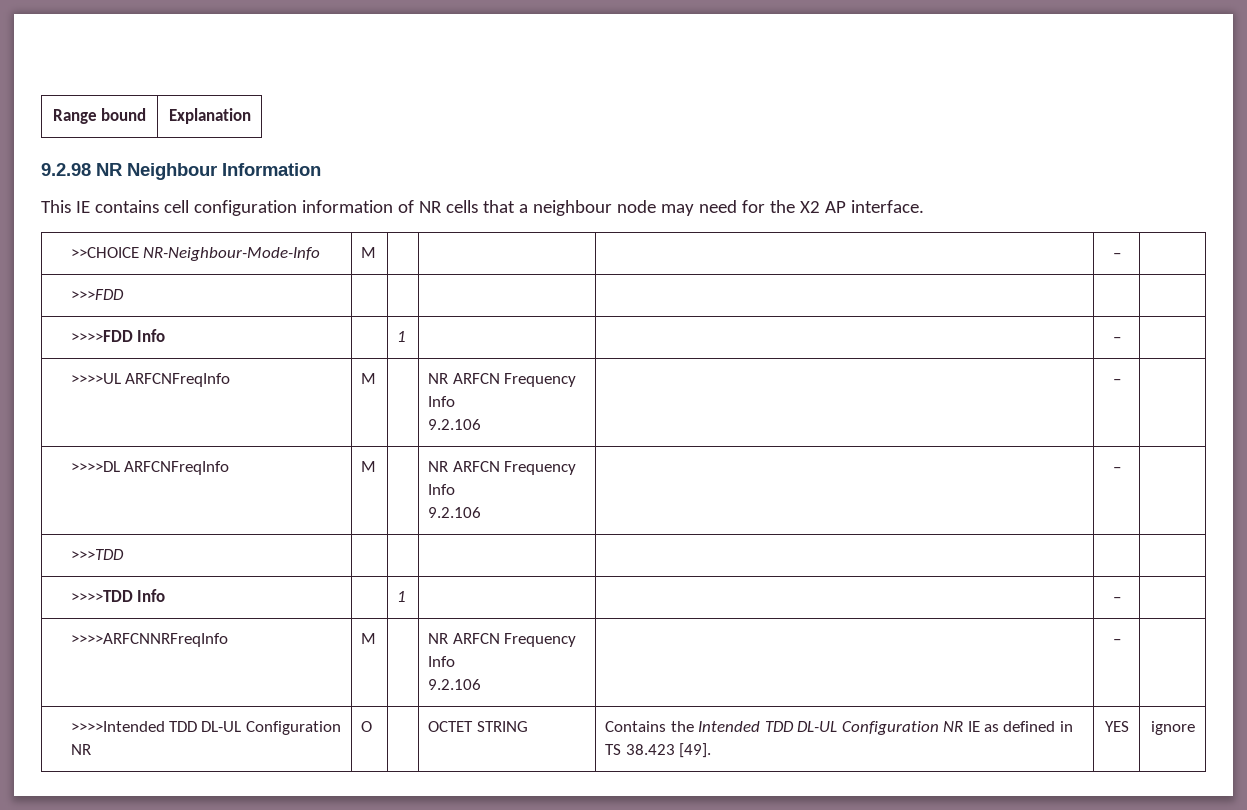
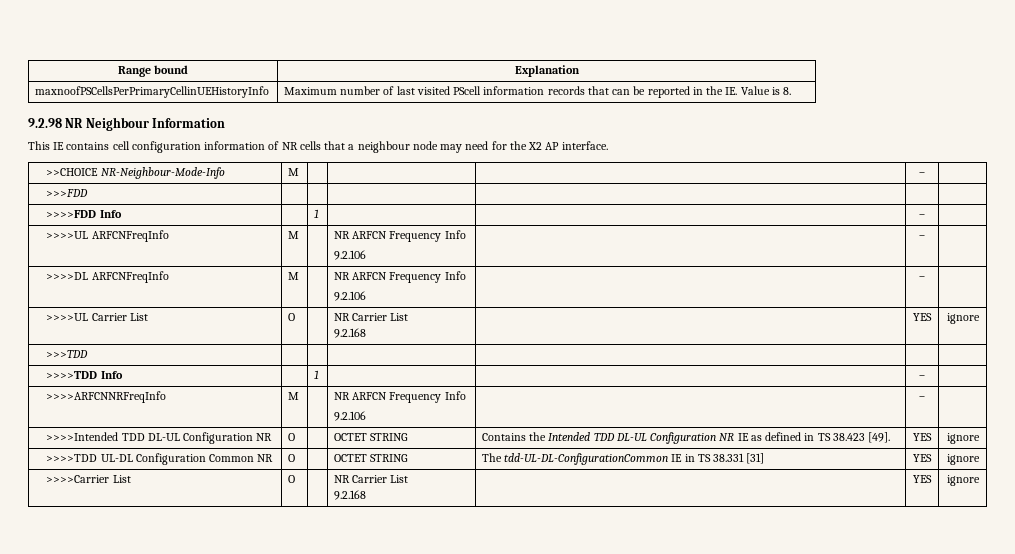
(251, 116) none -> [35,86,270,98] [284,86,792,98] // maxnoofPSCellsPerPrimaryCellinUEHistoryInfo | Maximum number of last visited PScell information records that can be reported in the IE. Value is 8.
(1121, 469) none -> [46,313,148,321] [288,313,296,321] [334,313,409,321] [334,328,367,338] [913,313,932,321] [946,313,980,324] // >>>>UL Carrier List | O | | NR Carrier List // 9.2.168 | | YES | ignore
(1195, 728) none -> [46,453,274,465] [288,454,296,462] [334,454,409,462] [482,453,765,465] [913,454,932,462] [946,454,980,465] [46,475,131,483] [288,475,296,483] [334,475,409,483] [334,490,367,500] [913,475,932,483] [946,475,980,486] // >>>>TDD UL-DL Configuration Common NR | O | | OCTET STRING | The tdd-UL-DL-ConfigurationCommon IE in TS 38.331 [31] | YES | ignore // >>>>Carrier List | O | | NR Carrier List // 9.2.168 | | YES | ignore

